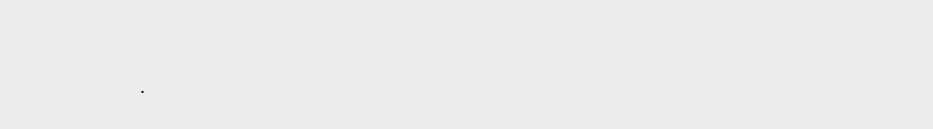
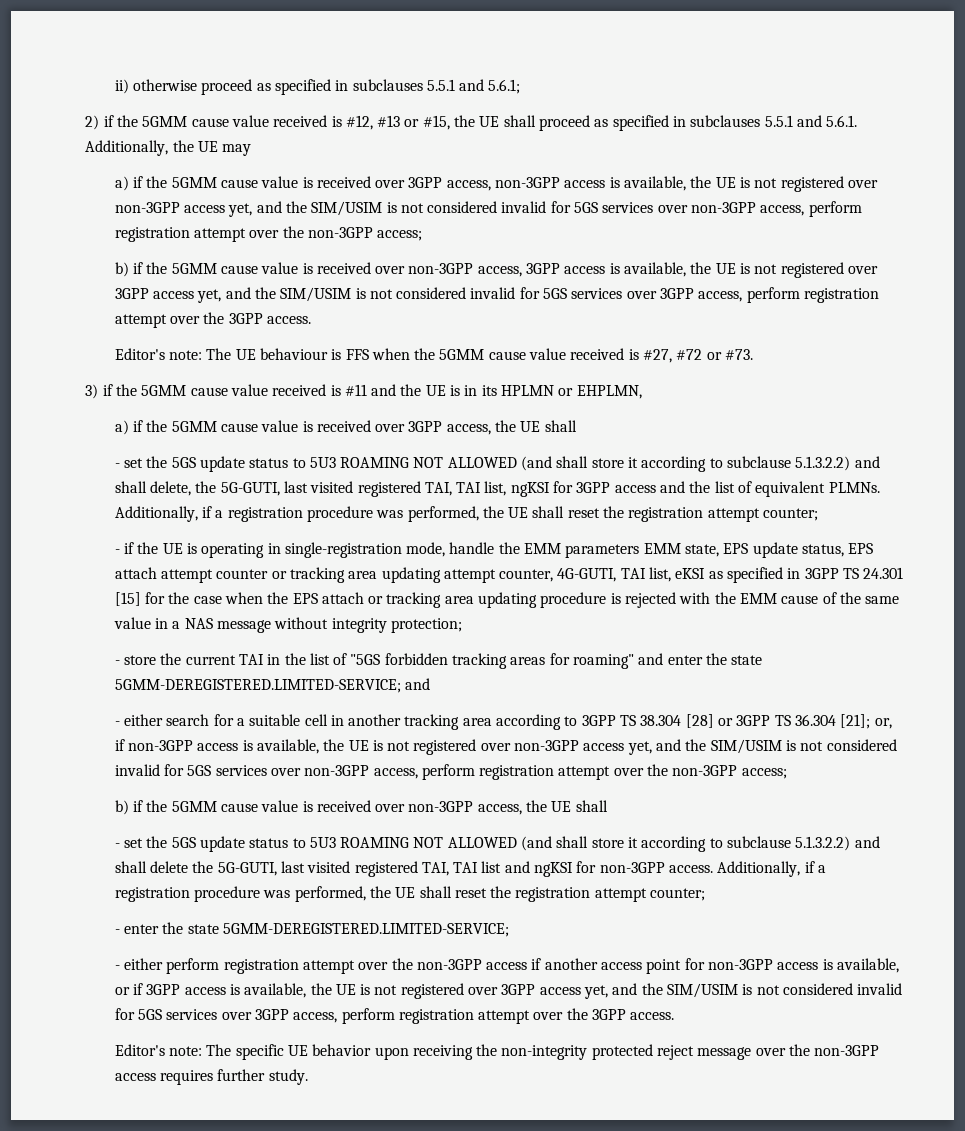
[139,90,145,93] . -> [114,79,521,95] [85,115,858,131] [85,140,252,156] [114,176,878,192] [114,201,862,217] [114,226,423,242] [114,262,878,278] [114,287,880,303] [114,312,311,328] [114,348,754,363] [85,384,642,399] [114,420,577,435] [114,456,880,472] [114,481,880,497] [114,506,819,522] [114,542,874,558] [114,567,904,583] [114,592,900,608] [113,617,462,633] [114,653,763,669] [114,678,430,693] [114,714,892,730] [114,739,897,755] [114,764,787,780] [114,800,608,815] [114,836,880,852] [114,861,827,877] [114,886,706,902] [114,922,509,937] [114,958,900,974] [114,983,903,999] [114,1008,675,1024] [114,1044,880,1060] [114,1069,308,1085] ii) otherwise proceed as specified in subclauses 5.5.1 and 5.6.1; // 2) if the 5GMM cause value received is #12, #13 or #15, the UE shall proceed as specified in subclauses 5.5.1 and 5.6.1. Additionally, the UE may // a) if the 5GMM cause value is received over 3GPP access, non-3GPP access is available, the UE is not registered over non-3GPP access yet, and the SIM/USIM is not considered invalid for 5GS services over non-3GPP access, perform registration attempt over the non-3GPP access; // b) if the 5GMM cause value is received over non-3GPP access, 3GPP access is available, the UE is not registered over 3GPP access yet, and the SIM/USIM is not considered invalid for 5GS services over 3GPP access, perform registration attempt over the 3GPP access. // Editor's note: The UE behaviour is FFS when the 5GMM cause value received is #27, #72 or #73. // 3) if the 5GMM cause value received is #11 and the UE is in its HPLMN or EHPLMN, // a) if the 5GMM cause value is received over 3GPP access, the UE shall // - set the 5GS update status to 5U3 ROAMING NOT ALLOWED (and shall store it according to subclause 5.1.3.2.2) and shall delete, the 5G-GUTI, last visited registered TAI, TAI list, ngKSI for 3GPP access and the list of equivalent PLMNs. Additionally, if a registration procedure was performed, the UE shall reset the registration attempt counter; // - if the UE is operating in single-registration mode, handle the EMM parameters EMM state, EPS update status, EPS attach attempt counter or tracking area updating attempt counter, 4G-GUTI, TAI list, eKSI as specified in 3GPP TS 24.301 [15] for the case when the EPS attach or tracking area updating procedure is rejected with the EMM cause of the same value in a NAS message without integrity protection; // - store the current TAI in the list of "5GS forbidden tracking areas for roaming" and enter the state 5GMM-DEREGISTERED.LIMITED-SERVICE; and // - either search for a suitable cell in another tracking area according to 3GPP TS 38.304 [28] or 3GPP TS 36.304 [21]; or, if non-3GPP access is available, the UE is not registered over non-3GPP access yet, and the SIM/USIM is not considered invalid for 5GS services over non-3GPP access, perform registration attempt over the non-3GPP access; // b) if the 5GMM cause value is received over non-3GPP access, the UE shall // - set the 5GS update status to 5U3 ROAMING NOT ALLOWED (and shall store it according to subclause 5.1.3.2.2) and shall delete the 5G-GUTI, last visited registered TAI, TAI list and ngKSI for non-3GPP access. Additionally, if a registration procedure was performed, the UE shall reset the registration attempt counter; // - enter the state 5GMM-DEREGISTERED.LIMITED-SERVICE; // - either perform registration attempt over the non-3GPP access if another access point for non-3GPP access is available, or if 3GPP access is available, the UE is not registered over 3GPP access yet, and the SIM/USIM is not considered invalid for 5GS services over 3GPP access, perform registration attempt over the 3GPP access. // Editor's note: The specific UE behavior upon receiving the non-integrity protected reject message over the non-3GPP access requires further study.

